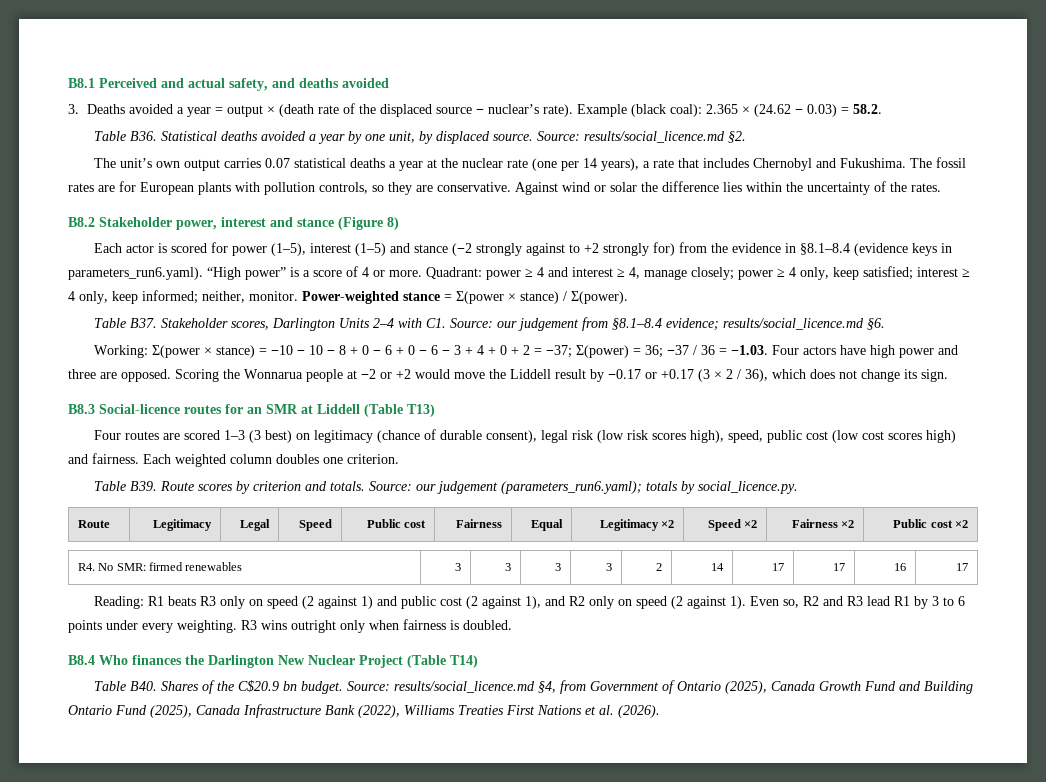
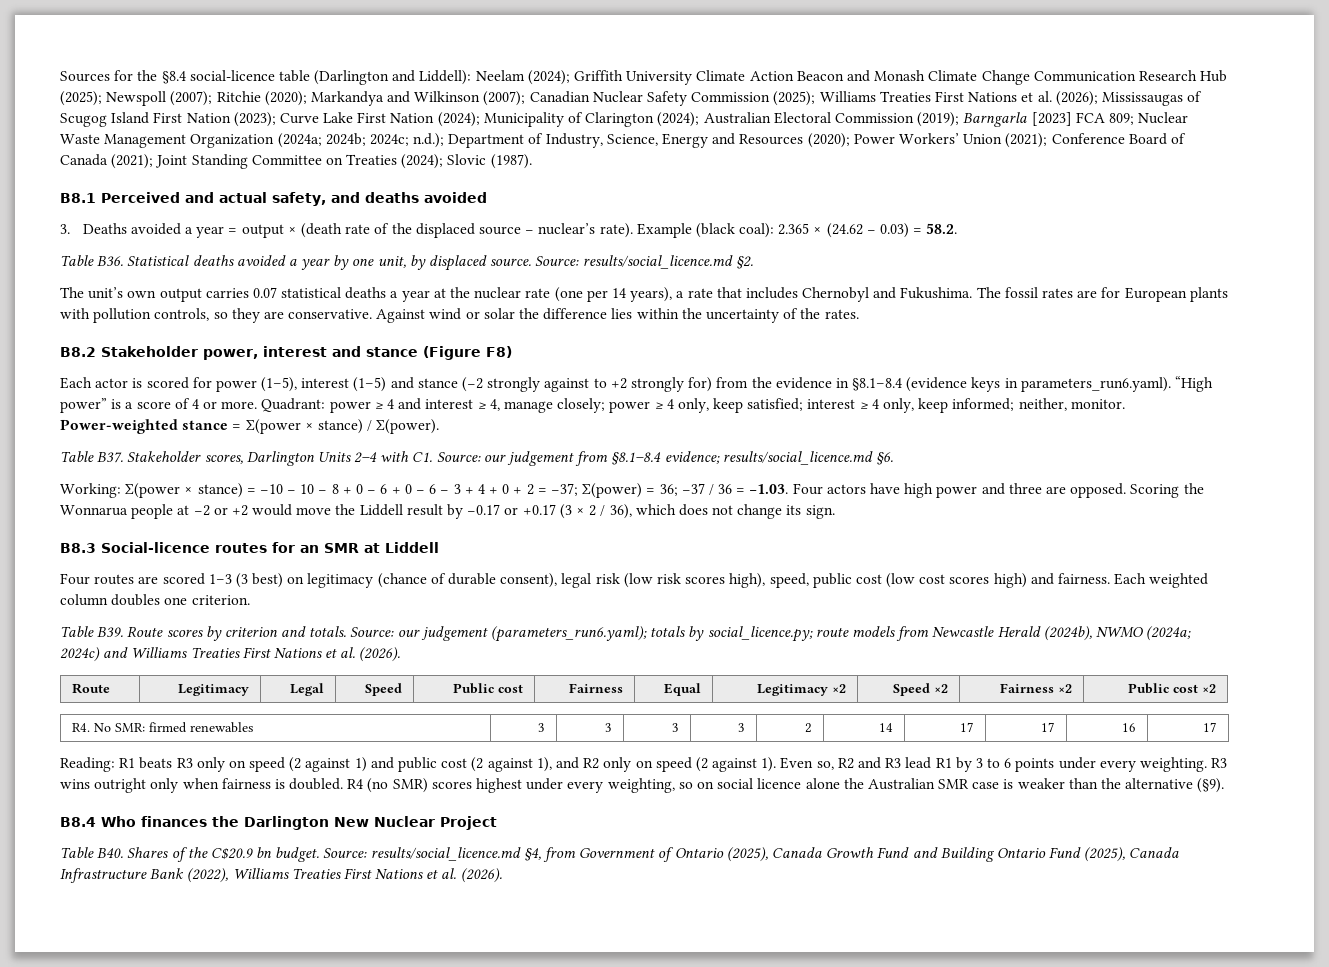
(68, 83) none -> [60,70,1228,85] [60,91,1203,106] [60,112,1189,127] [60,133,1186,148] [60,154,532,169] Sources for the §8.4 social-licence table (Darlington and Liddell): Neelam (2024); Griffith University Climate Action Beacon and Monash Climate Change Communication Research Hub (2025); Newspoll (2007); Ritchie (2020); Markandya and Wilkinson (2007); Canadian Nuclear Safety Commission (2025); Williams Treaties First Nations et al. (2026); Mississaugas of Scugog Island First Nation (2023); Curve Lake First Nation (2024); Municipality of Clarington (2024); Australian Electoral Commission (2019); Barngarla [2023] FCA 809; Nuclear Waste Management Organization (2024a; 2024b; 2024c; n.d.); Department of Industry, Science, Energy and Resources (2020); Power Workers’ Union (2021); Conference Board of Canada (2021); Joint Standing Committee on Treaties (2024); Slovic (1987). //
[387,217,399,230] 8) -> [485,346,512,358] F8)
[364,404,435,417] (Table T13) -> (439, 547) none
[698,481,799,494] social_licence.py. -> [707,626,1192,642] [60,647,401,662] social_licence.py; route models from Newcastle Herald (2024b), NWMO (2024a; 2024c) and Williams Treaties First Nations et al. (2026).
(512, 625) none -> [347,778,1225,793] R4 (no SMR) scores highest under every weighting, so on social licence alone the Australian SMR case is weaker than the alternative (§9).
[407,655,478,668] (Table T14) -> (497, 823) none

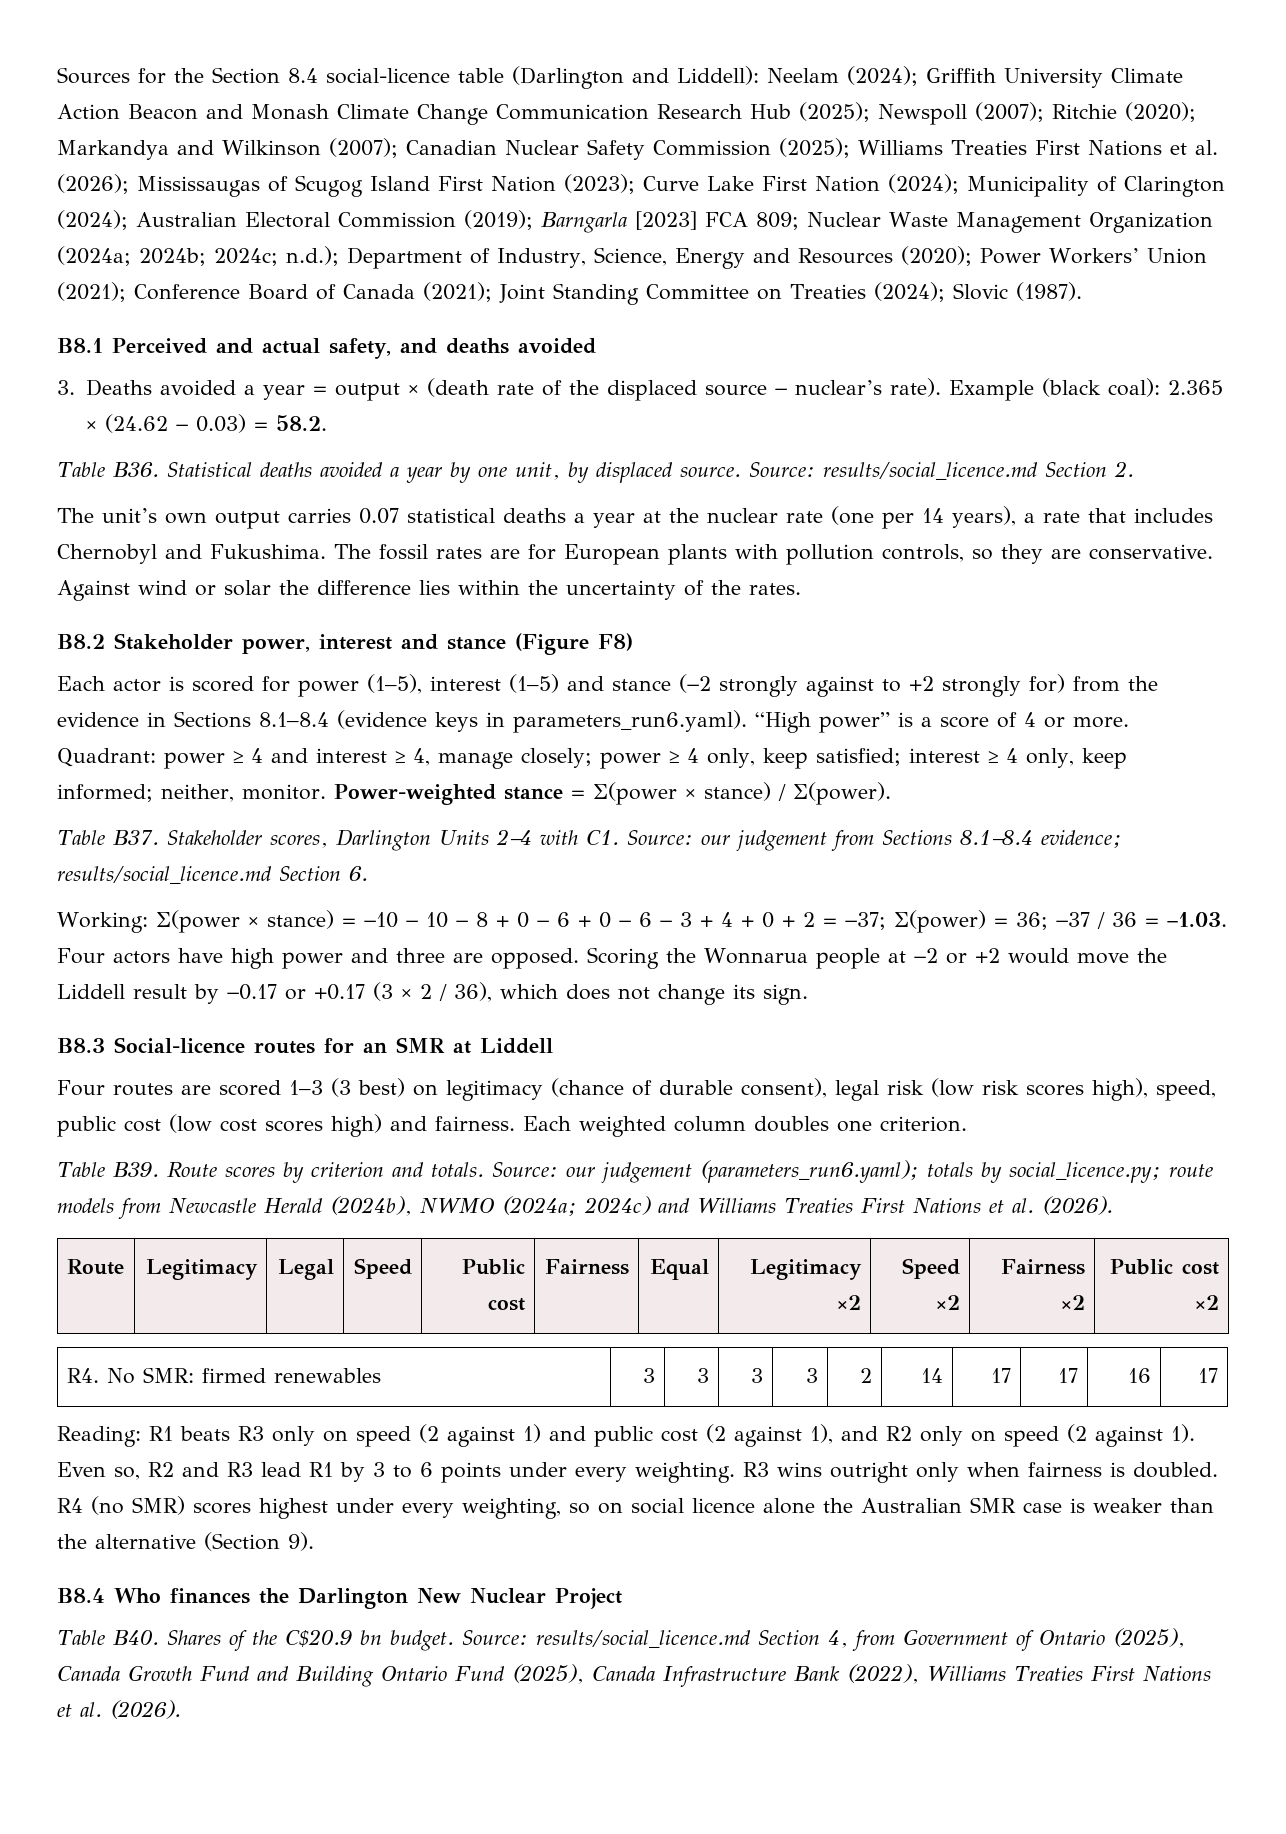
[161,71,186,84] §8.4 -> [212,67,318,84] Section 8.4
[735,256,753,269] §2. -> [1044,461,1134,477] Section 2.
[852,378,903,391] §8.1–8.4 -> [174,711,329,728] Sections 8.1–8.4
[611,451,893,465] §8.1–8.4 evidence; results/social_licence.md §6. -> [881,830,1122,848] [57,866,368,884] Sections 8.1–8.4 evidence; results/social_licence.md Section 6.
[1197,778,1225,793] (§9). -> [204,1532,314,1551] (Section 9).
[523,848,541,861] §4, -> [757,1630,848,1648] Section 4,

